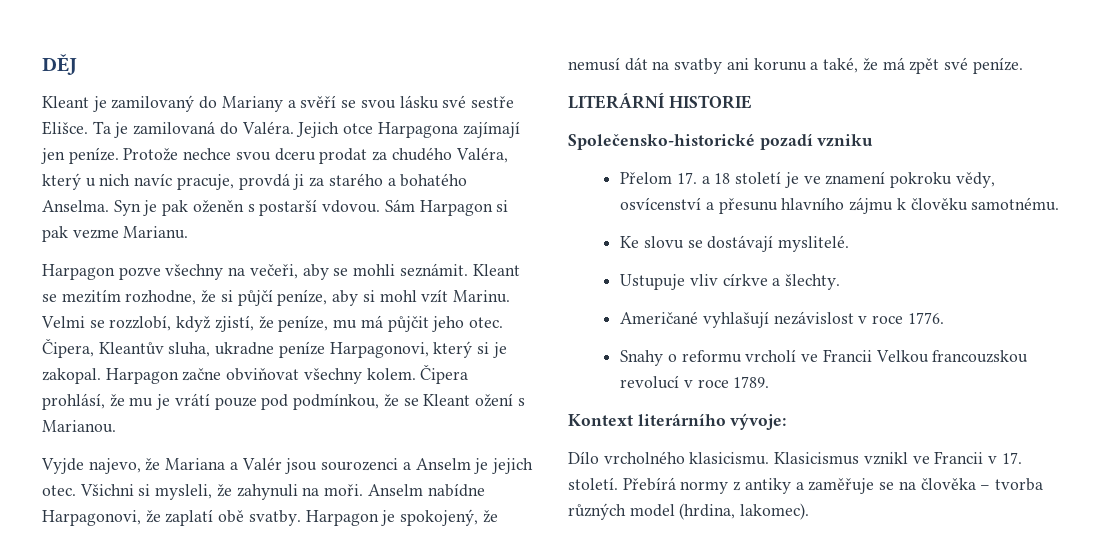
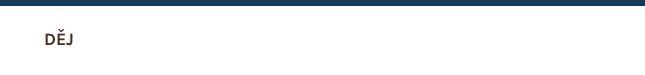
[42,95,514,112] [42,121,520,138] [41,147,508,164] [42,173,468,190] [42,199,509,216] [42,226,189,242] [42,263,520,280] [42,289,510,306] [41,315,503,332] [42,339,507,358] [42,365,469,384] [42,393,525,410] [42,420,116,433] [41,457,533,474] [42,483,485,500] [42,509,498,526] [568,57,1023,74] [568,92,752,109] [568,133,874,150] [620,171,995,188] [620,197,1060,214] [620,235,850,252] [620,273,841,290] [620,311,944,328] [620,349,1029,366] [620,375,770,389] [568,413,787,430] [568,451,1022,465] [568,477,1043,494] [568,503,810,520] // Kleant je zamilovaný do Mariany a svěří se svou lásku své sestře Elišce. Ta je zamilovaná do Valéra. Jejich otce Harpagona zajímají jen peníze. Protože nechce svou dceru prodat za chudého Valéra, který u nich navíc pracuje, provdá ji za starého a bohatého Anselma. Syn je pak oženěn s postarší vdovou. Sám Harpagon si pak vezme Marianu. // Harpagon pozve všechny na večeři, aby se mohli seznámit. Kleant se mezitím rozhodne, že si půjčí peníze, aby si mohl vzít Marinu. Velmi se rozzlobí, když zjistí, že peníze, mu má půjčit jeho otec. Čipera, Kleantův sluha, ukradne peníze Harpagonovi, který si je zakopal. Harpagon začne obviňovat všechny kolem. Čipera prohlásí, že mu je vrátí pouze pod podmínkou, že se Kleant ožení s Marianou. // Vyjde najevo, že Mariana a Valér jsou sourozenci a Anselm je jejich otec. Všichni si mysleli, že zahynuli na moři. Anselm nabídne Harpagonovi, že zaplatí obě svatby. Harpagon je spokojený, že nemusí dát na svatby ani korunu a také, že má zpět své peníze. // LITERÁRNÍ HISTORIE // Společensko-historické pozadí vzniku // Přelom 17. a 18 století je ve znamení pokroku vědy, osvícenství a přesunu hlavního zájmu k člověku samotnému. // Ke slovu se dostávají myslitelé. // Ustupuje vliv církve a šlechty. // Američané vyhlašují nezávislost v roce 1776. // Snahy o reformu vrcholí ve Francii Velkou francouzskou revolucí v roce 1789. // Kontext literárního vývoje: // Dílo vrcholného klasicismu. Klasicismus vznikl ve Francii v 17. století. Přebírá normy z antiky a zaměřuje se na člověka – tvorba různých model (hrdina, lakomec). -> (74, 37) none

